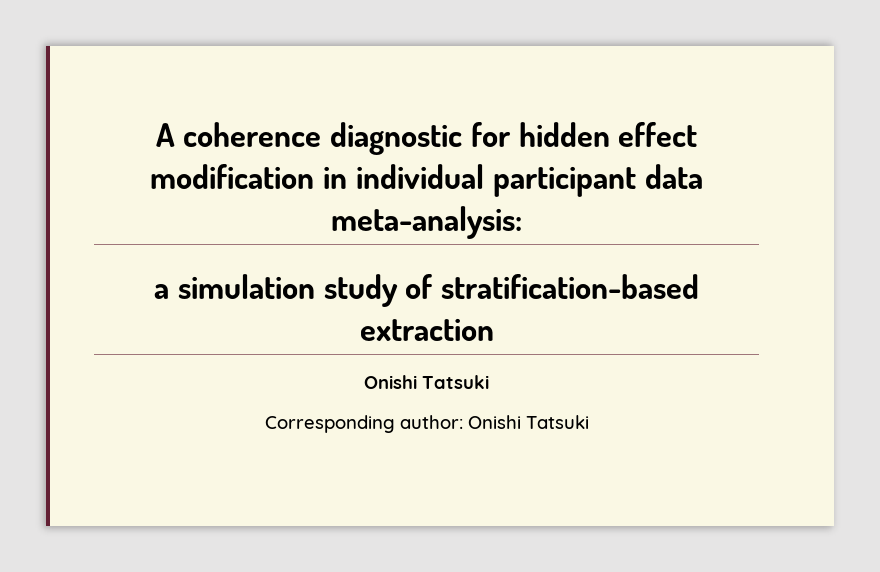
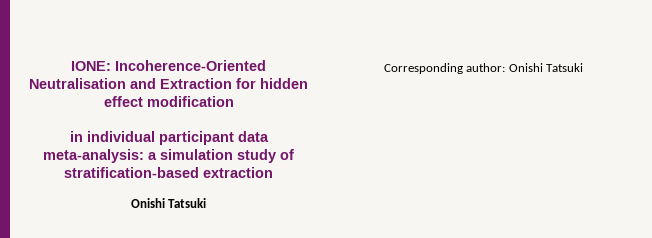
[155,122,463,155] A coherence diagnostic -> [71,60,266,71] [29,78,232,89] IONE: Incoherence-Oriented Neutralisation and Extraction
(315, 176) none -> (234, 101) //
(522, 222) // -> (144, 156) none

